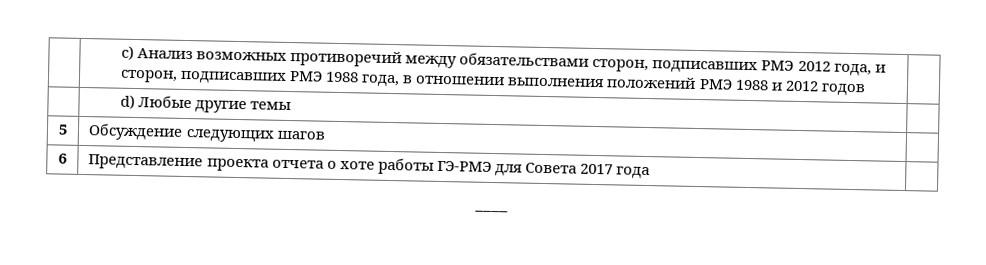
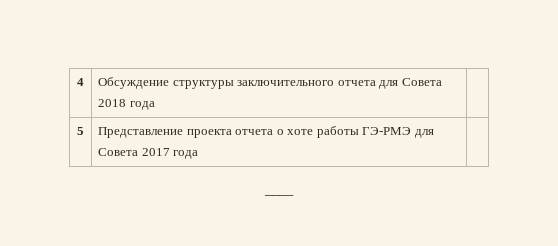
[121,45,886,77] [120,69,866,97] [120,94,292,114] [58,124,68,135] [88,123,325,143] [58,153,67,164] | c) Анализ возможных противоречий между обязательствами сторон, подписавших РМЭ 2012 года, и сторон, подписавших РМЭ 1988 года, в отношении выполнения положений РМЭ 1988 и 2012 годов | // | d) Любые другие темы | // 5 | Обсуждение следующих шагов | // 6 -> [77,78,84,86] [98,77,442,89] [98,99,155,110] [77,127,84,135] 4 | Обсуждение структуры заключительного отчета для Совета 2018 года | // 5

